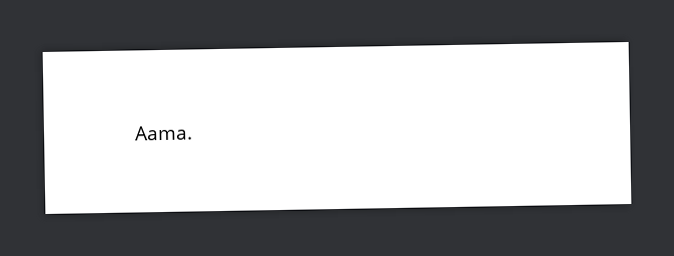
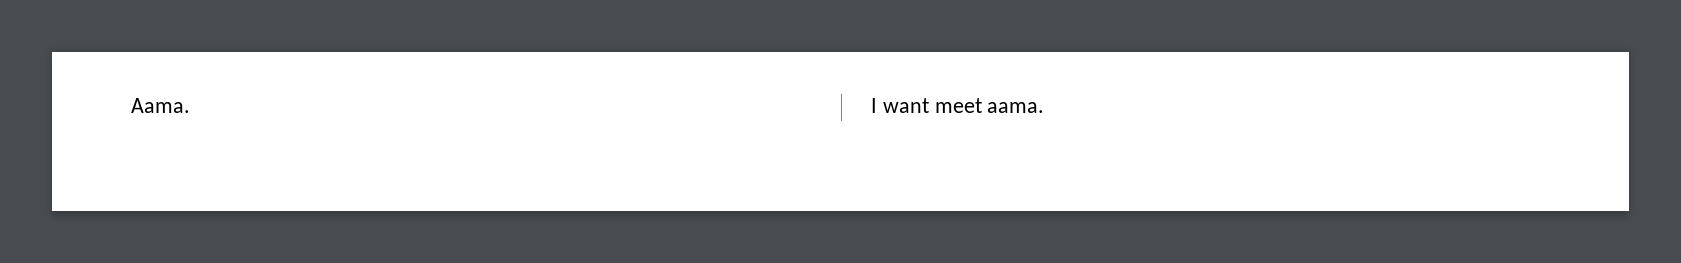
(193, 133) none -> [871,98,1045,113] // I want meet aama.

